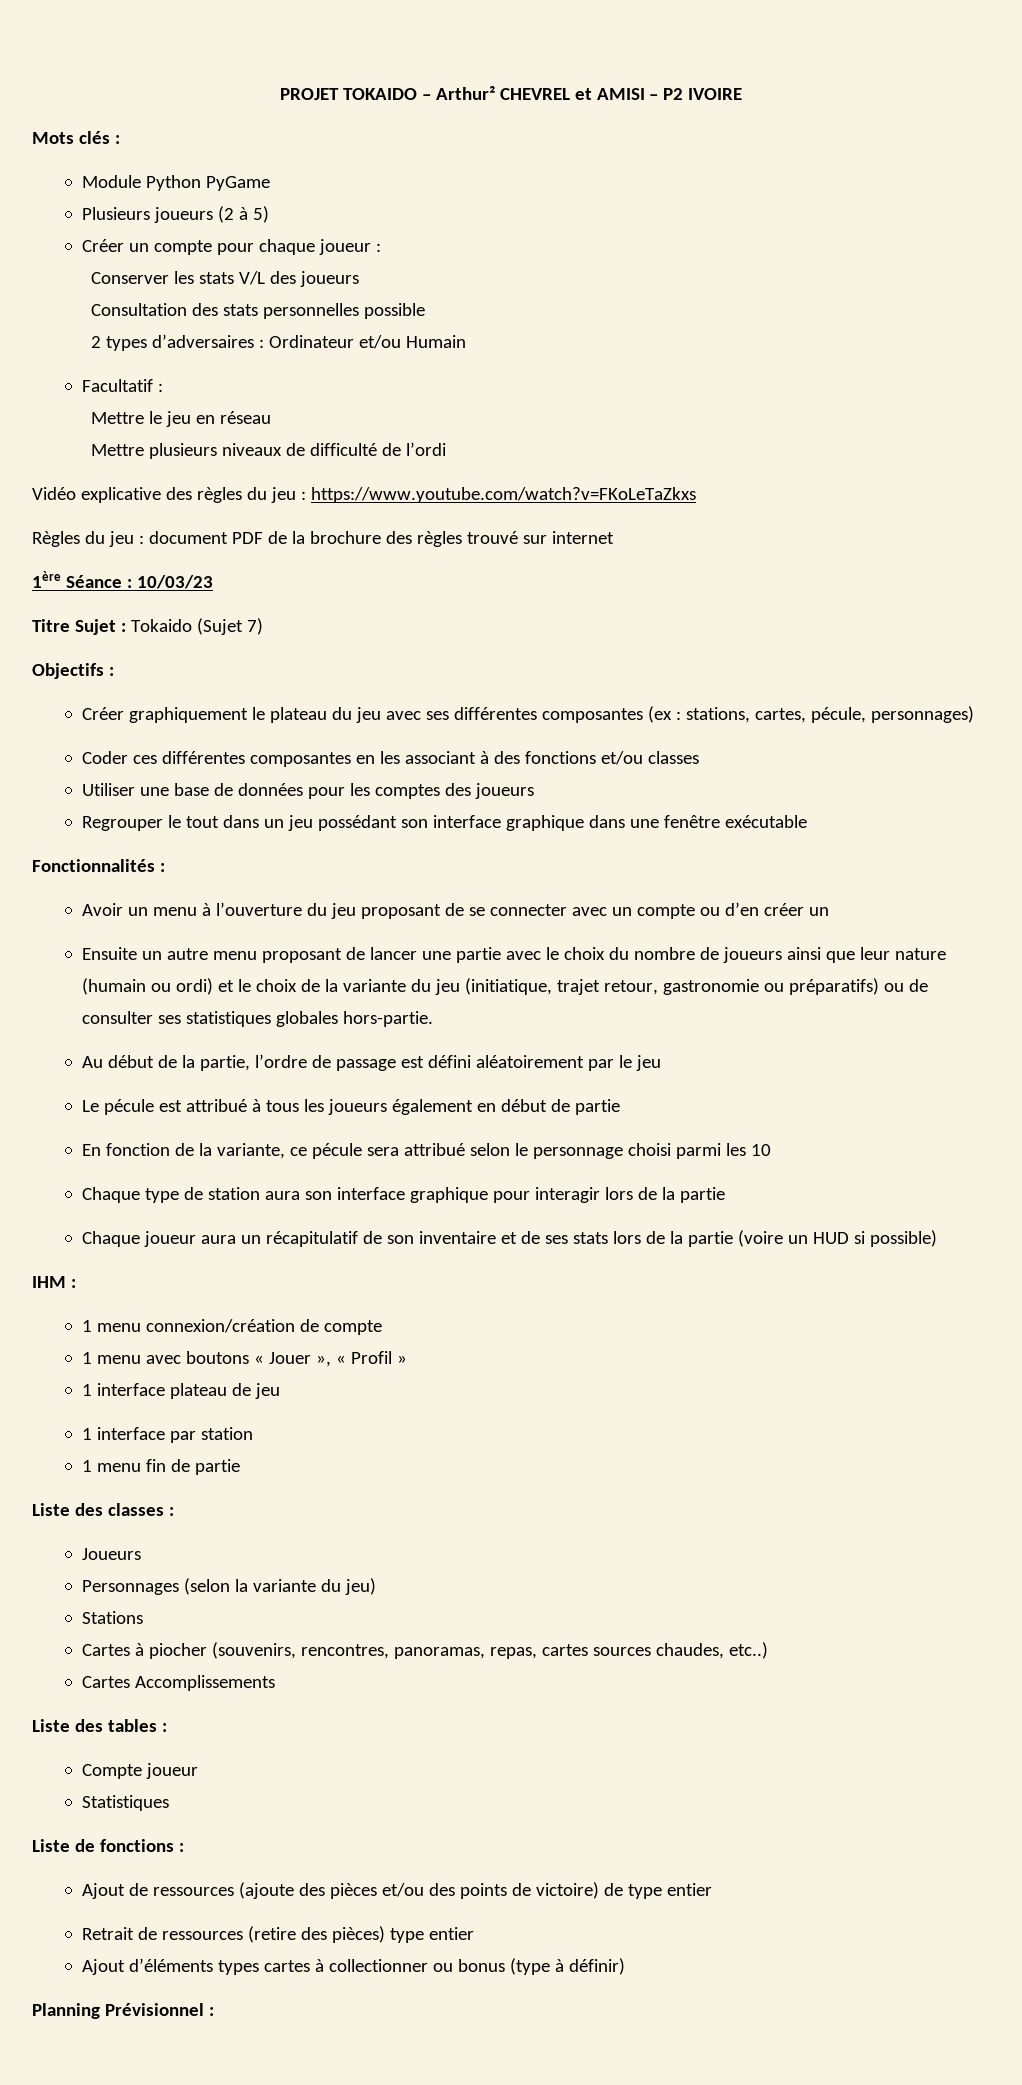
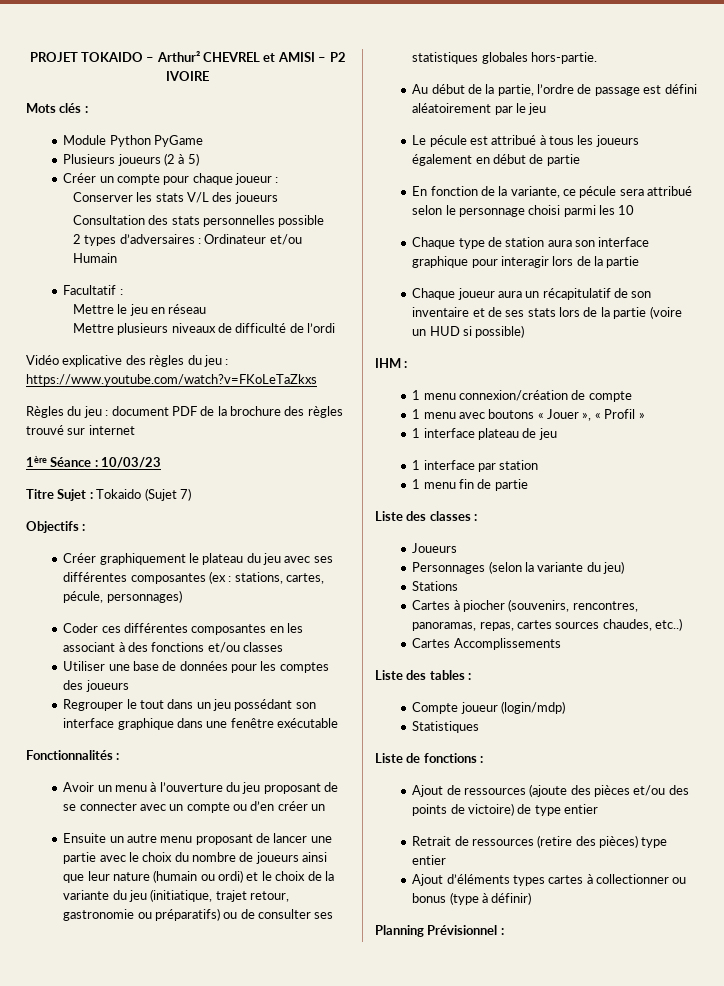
(198, 1771) none -> [500,701,565,714] (login/mdp)

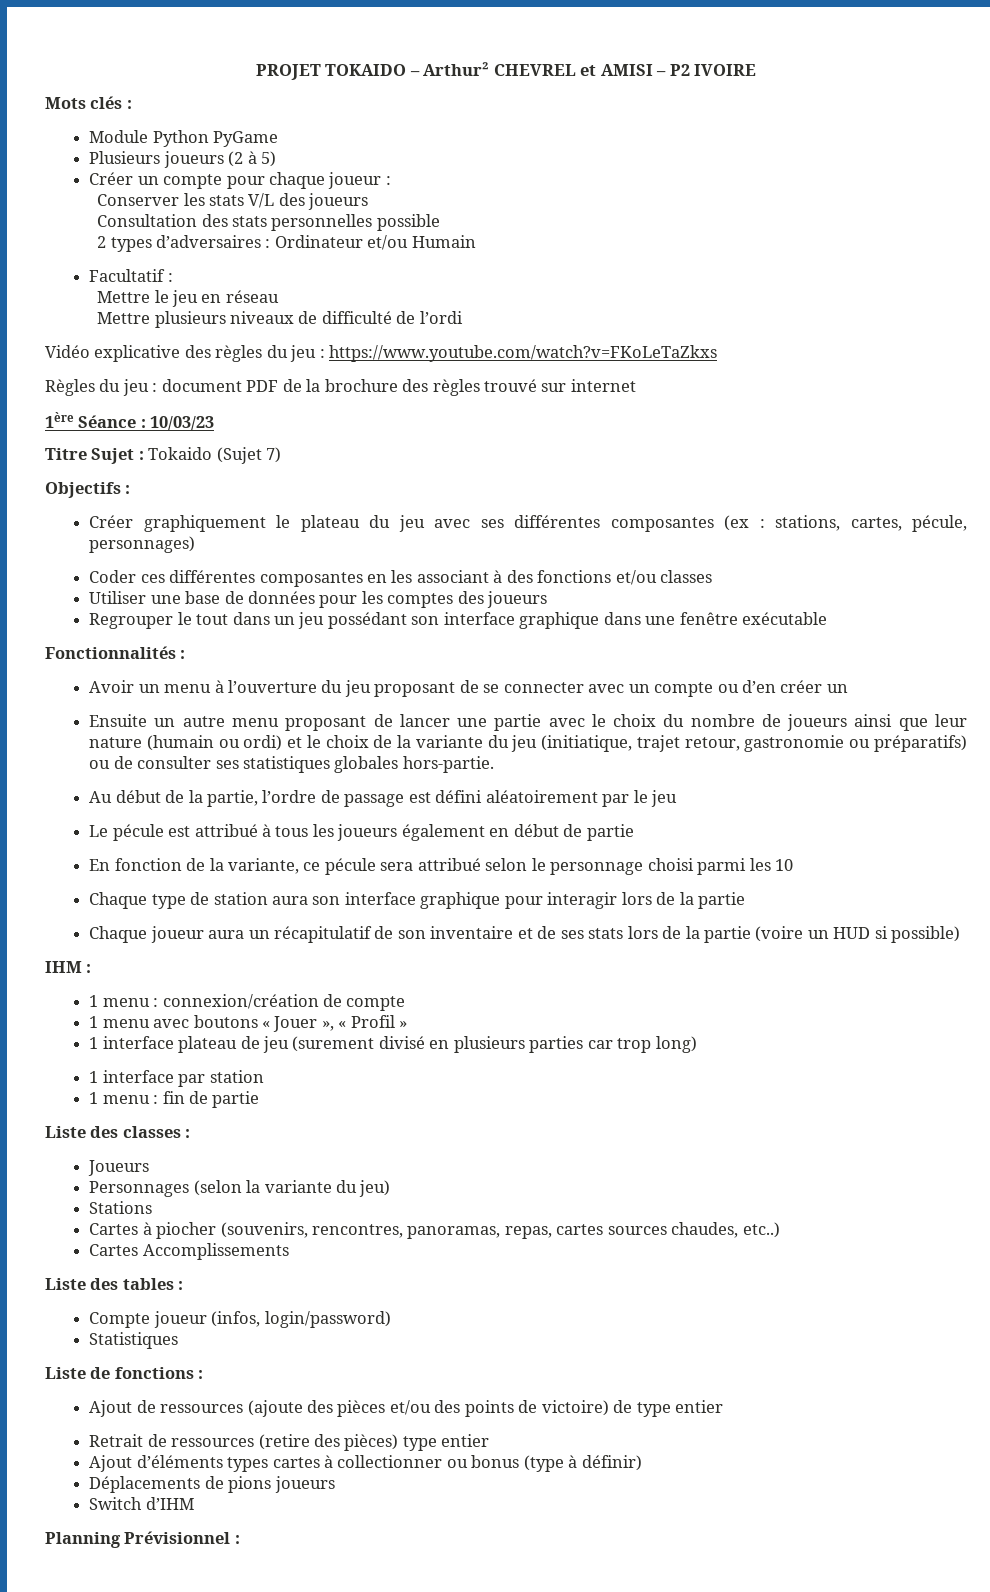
(456, 396) none -> [153,998,159,1007] :
(557, 434) none -> [292,1036,697,1053] (surement divisé en plusieurs parties car trop long)
(456, 485) none -> [153,1095,159,1104] :
[500,701,565,714] (login/mdp) -> [211,1311,391,1328] (infos, login/password)
(532, 898) none -> [89,1476,335,1493] [89,1497,194,1510] // Déplacements de pions joueurs // Switch d’IHM

